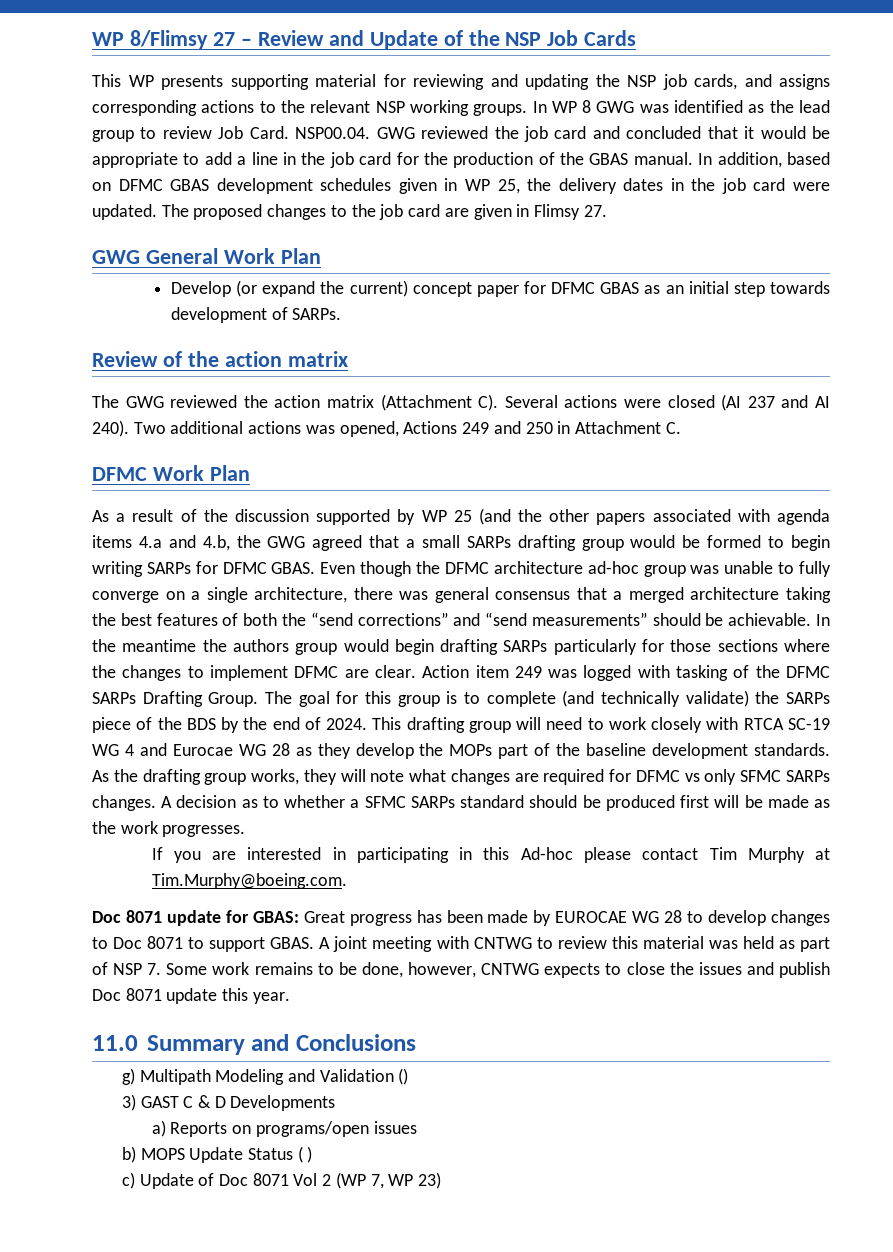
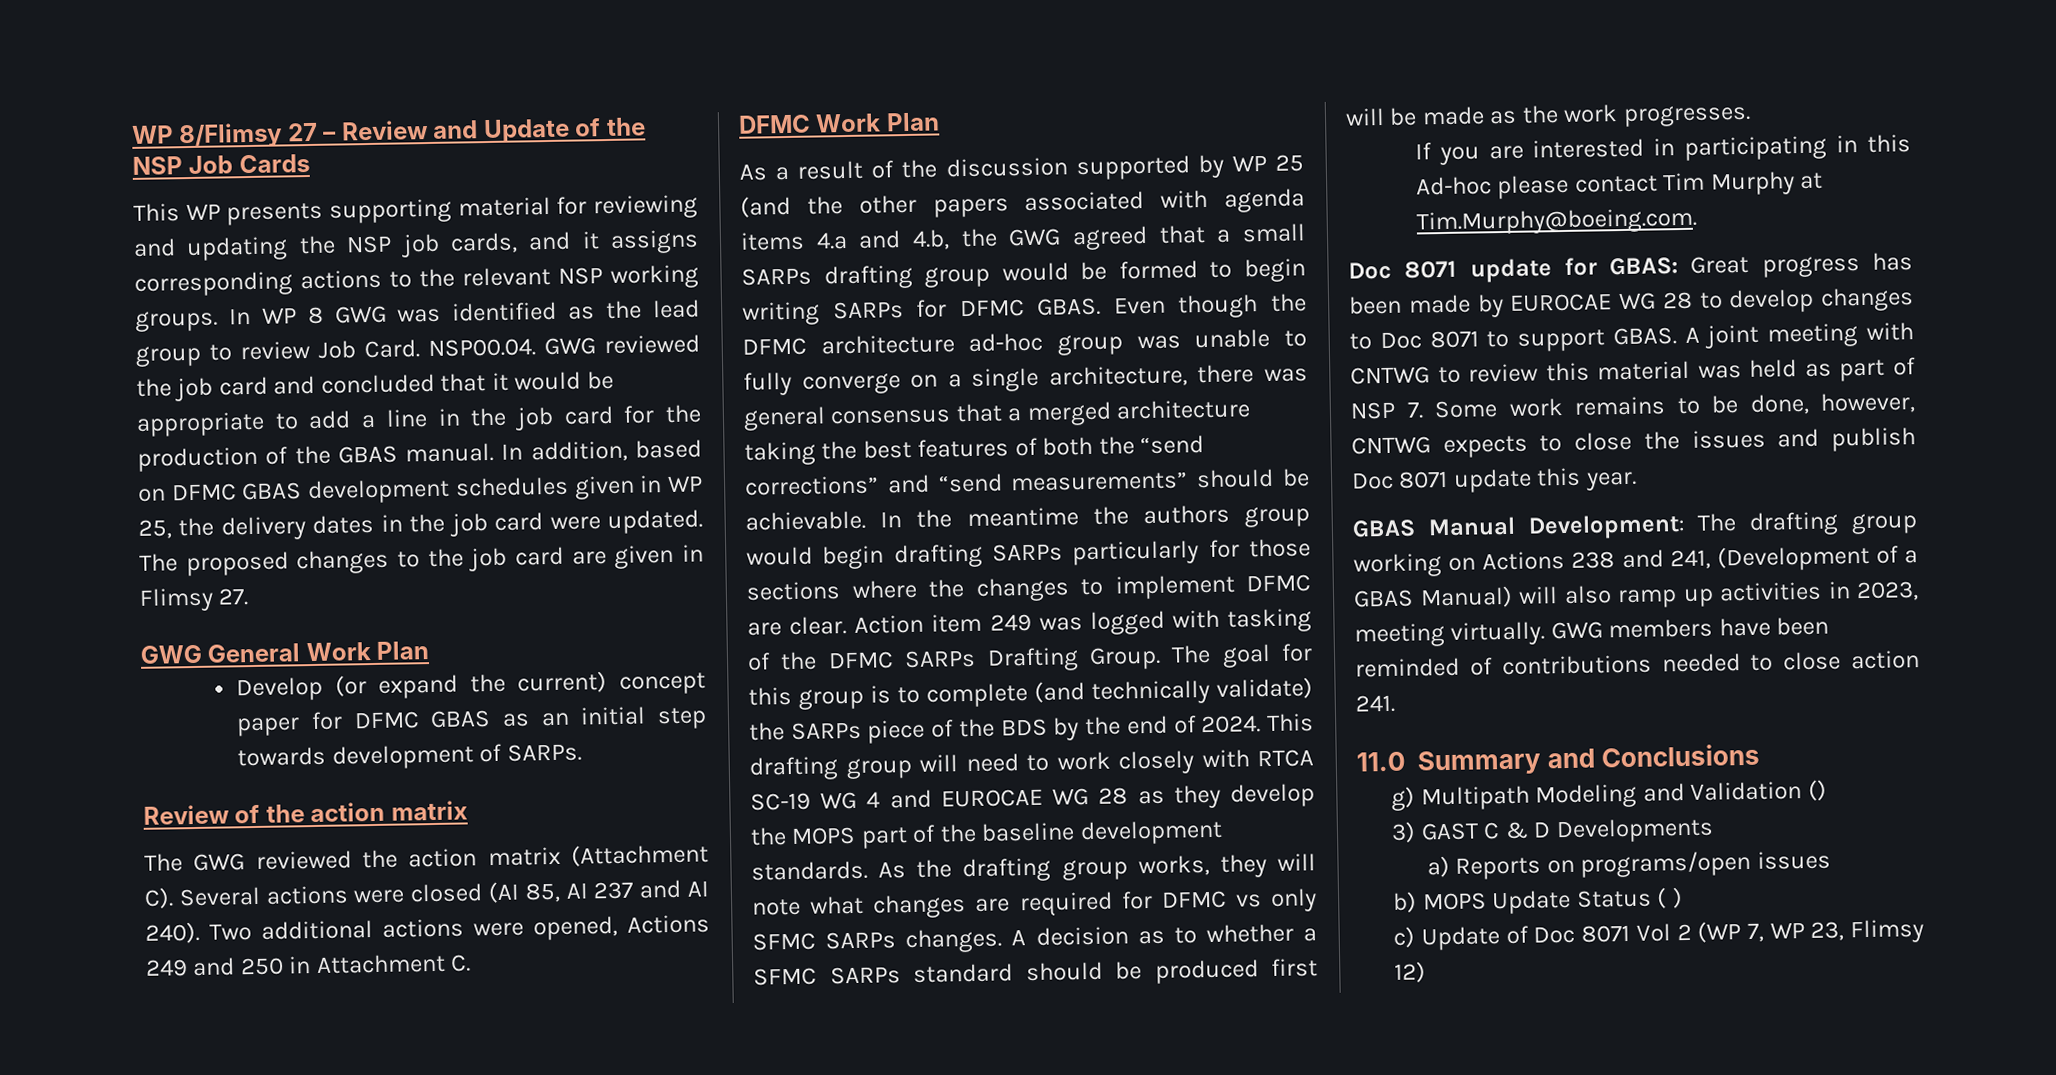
(772, 80) none -> [581,231,600,250] it
(742, 402) none -> [524,882,588,903] 85, AI
[305,425,335,434] was -> [473,922,524,937] were
[172,744,233,756] Eurocae -> [940,788,1043,808] EUROCAE
[449,744,493,756] MOPs -> [791,826,857,845] MOPS
(290, 998) none -> [1352,511,1918,540] [1353,544,1918,578] [1353,581,1919,609] [1354,616,1830,648] [1355,650,1920,678] [1355,694,1395,713] // GBAS Manual Development: The drafting group working on Actions 238 and 241, (Development of a GBAS Manual) will also ramp up activities in 2023, meeting virtually. GWG members have been reminded of contributions needed to close action 241.
[418,1172,442,1189] 23) -> [1810,919,1924,944] [1394,961,1427,983] 23, Flimsy 12)

